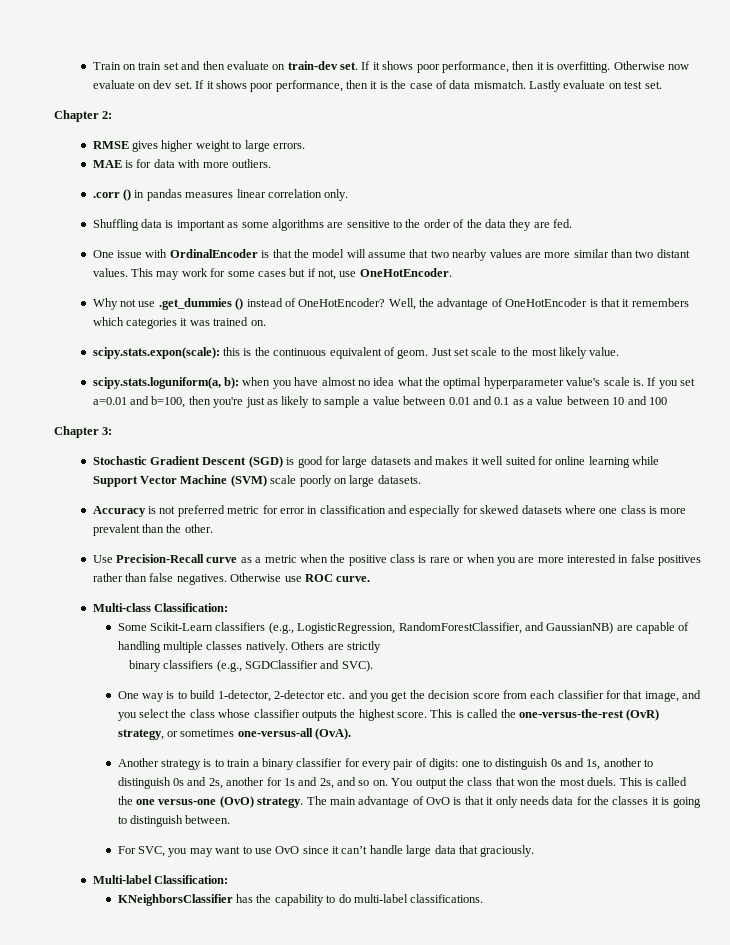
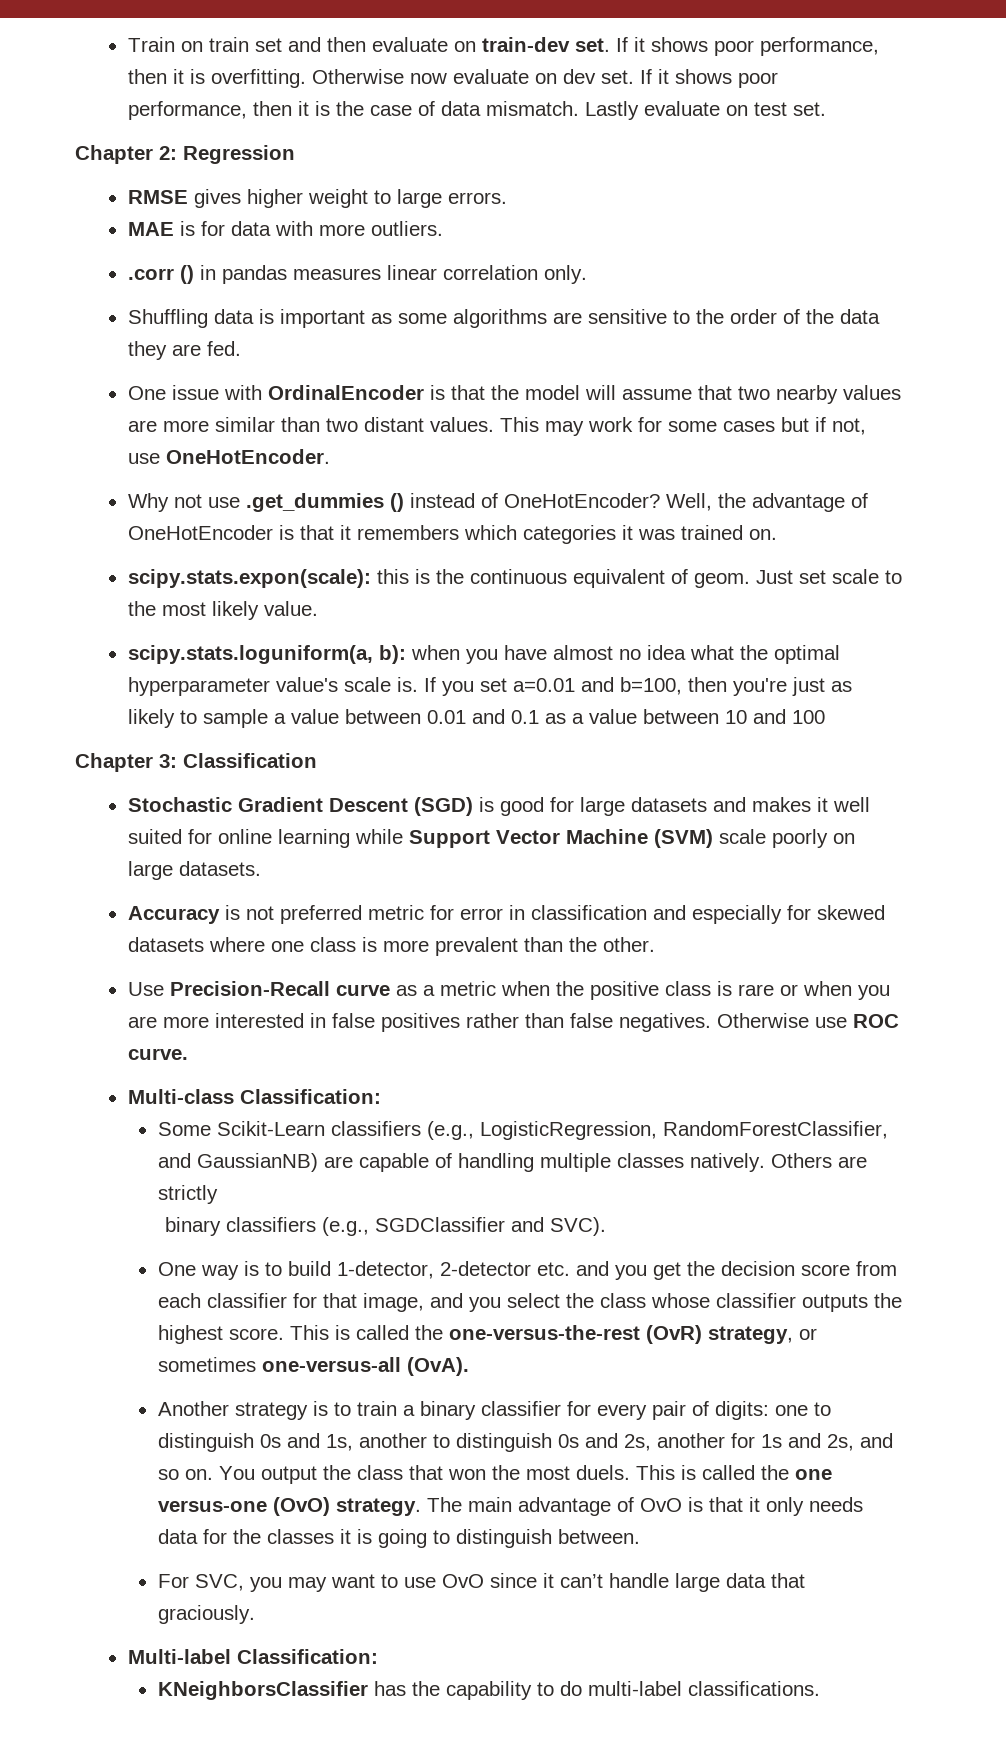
(113, 115) none -> [183,145,295,164] Regression
(113, 431) none -> [183,753,317,768] Classification

